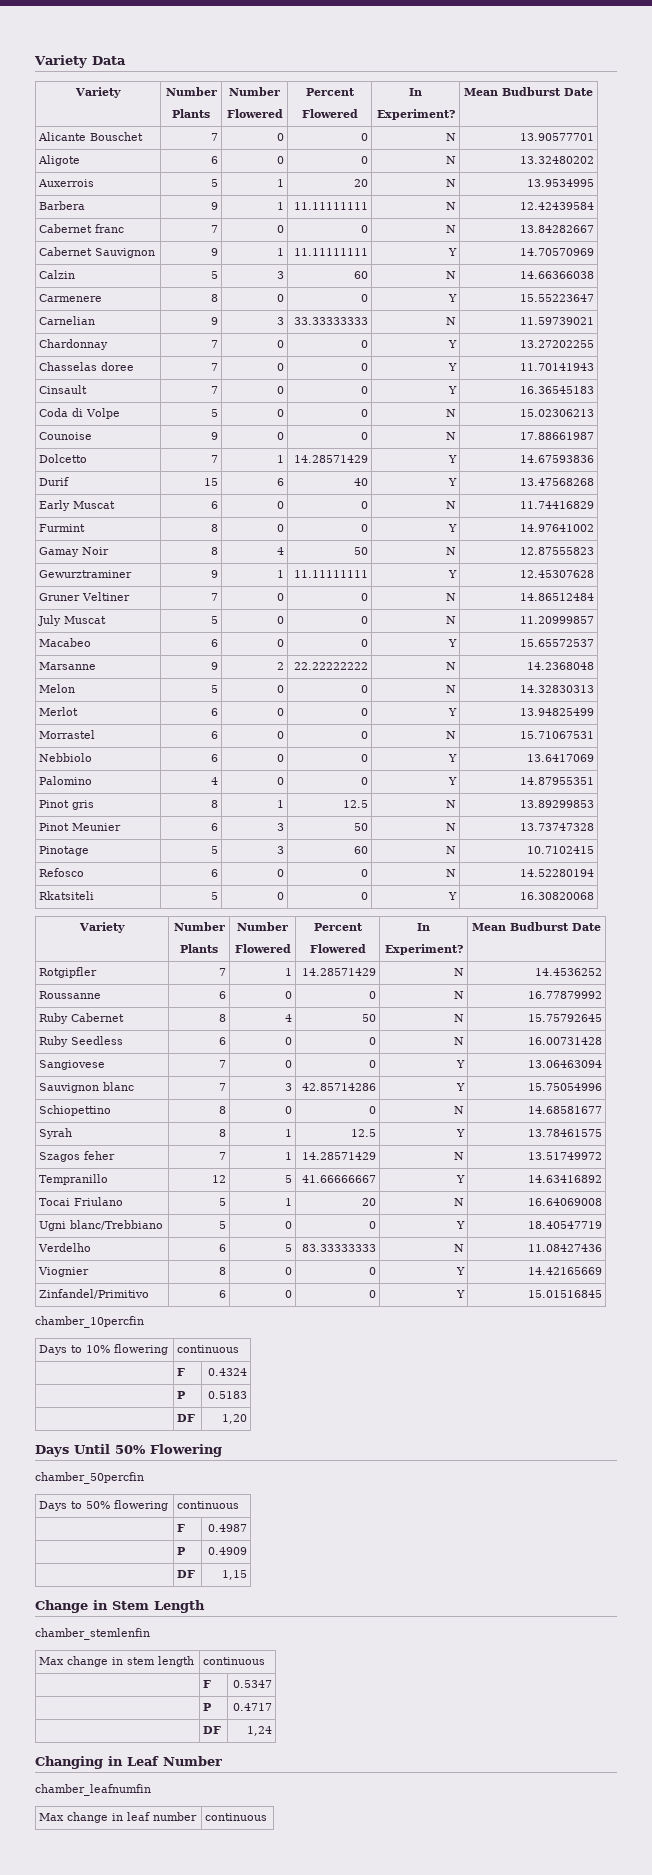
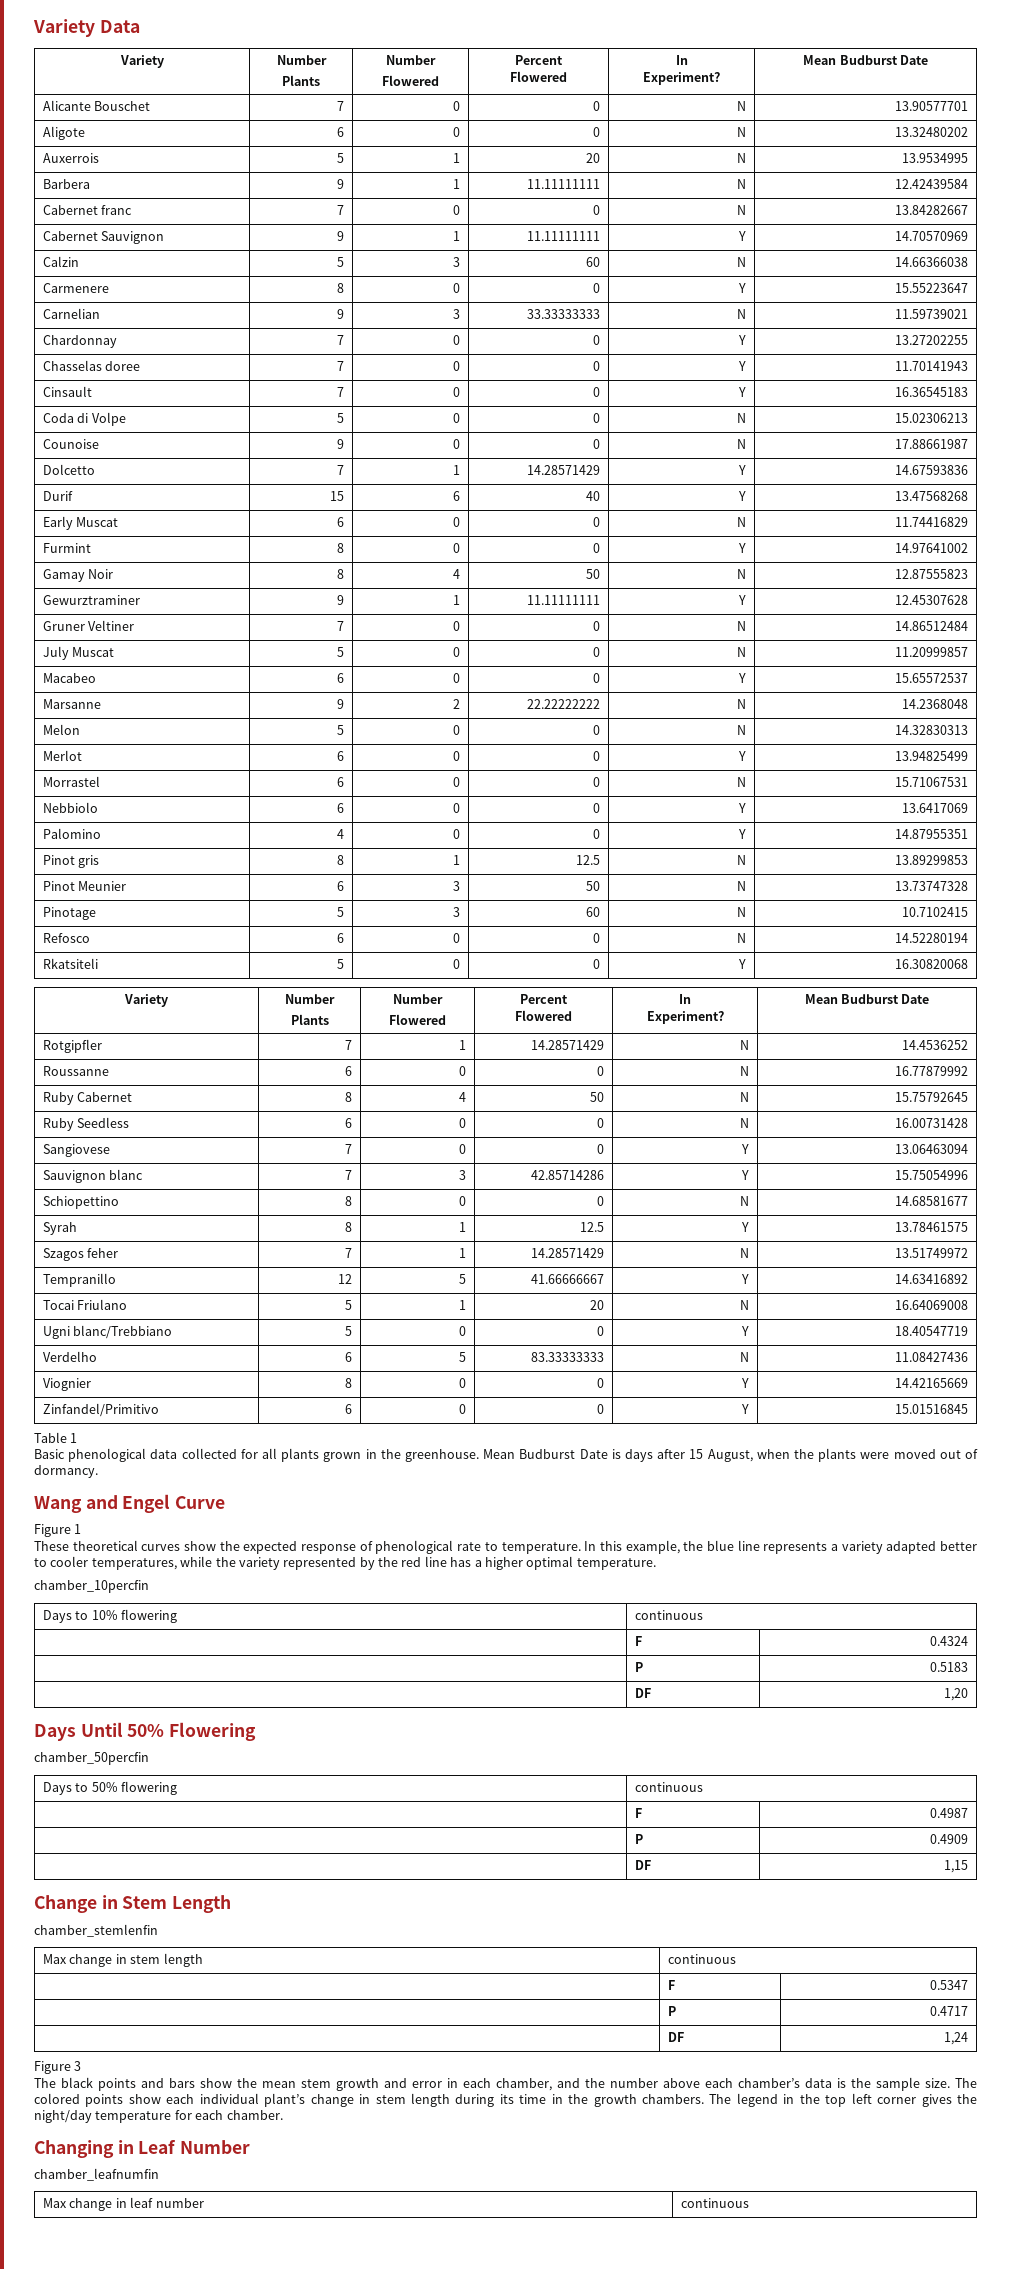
(602, 1294) none -> [34,1432,78,1443] [34,1448,979,1462] [34,1465,98,1478] [34,1494,226,1513] [34,1524,82,1537] [34,1540,977,1554] [34,1556,656,1570] // Table 1 // Basic phenological data collected for all plants grown in the greenhouse. Mean Budburst Date is days after 15 August, when the plants were moved out of dormancy. // Wang and Engel Curve // Figure 1 // These theoretical curves show the expected response of phenological rate to temperature. In this example, the blue line represents a variety adapted better to cooler temperatures, while the variety represented by the red line has a higher optimal temperature.
(272, 1731) none -> [34,2061,82,2074] [34,2077,977,2091] [34,2093,978,2107] [34,2110,283,2123] // Figure 3 // The black points and bars show the mean stem growth and error in each chamber, and the number above each chamber’s data is the sample size. The colored points show each individual plant’s change in stem length during its time in the growth chambers. The legend in the top left corner gives the night/day temperature for each chamber.

